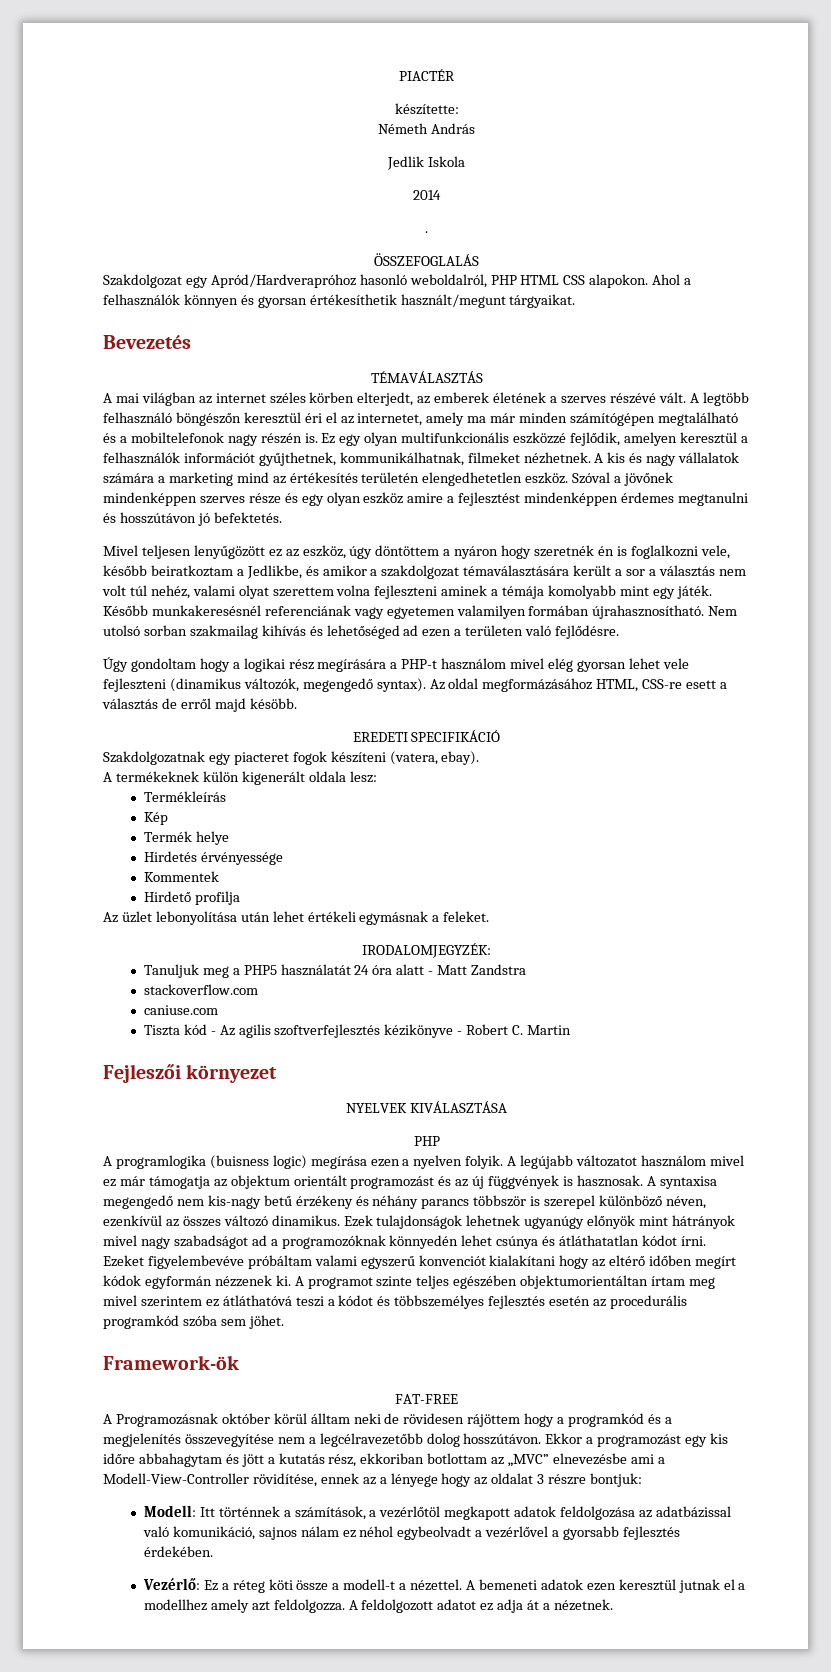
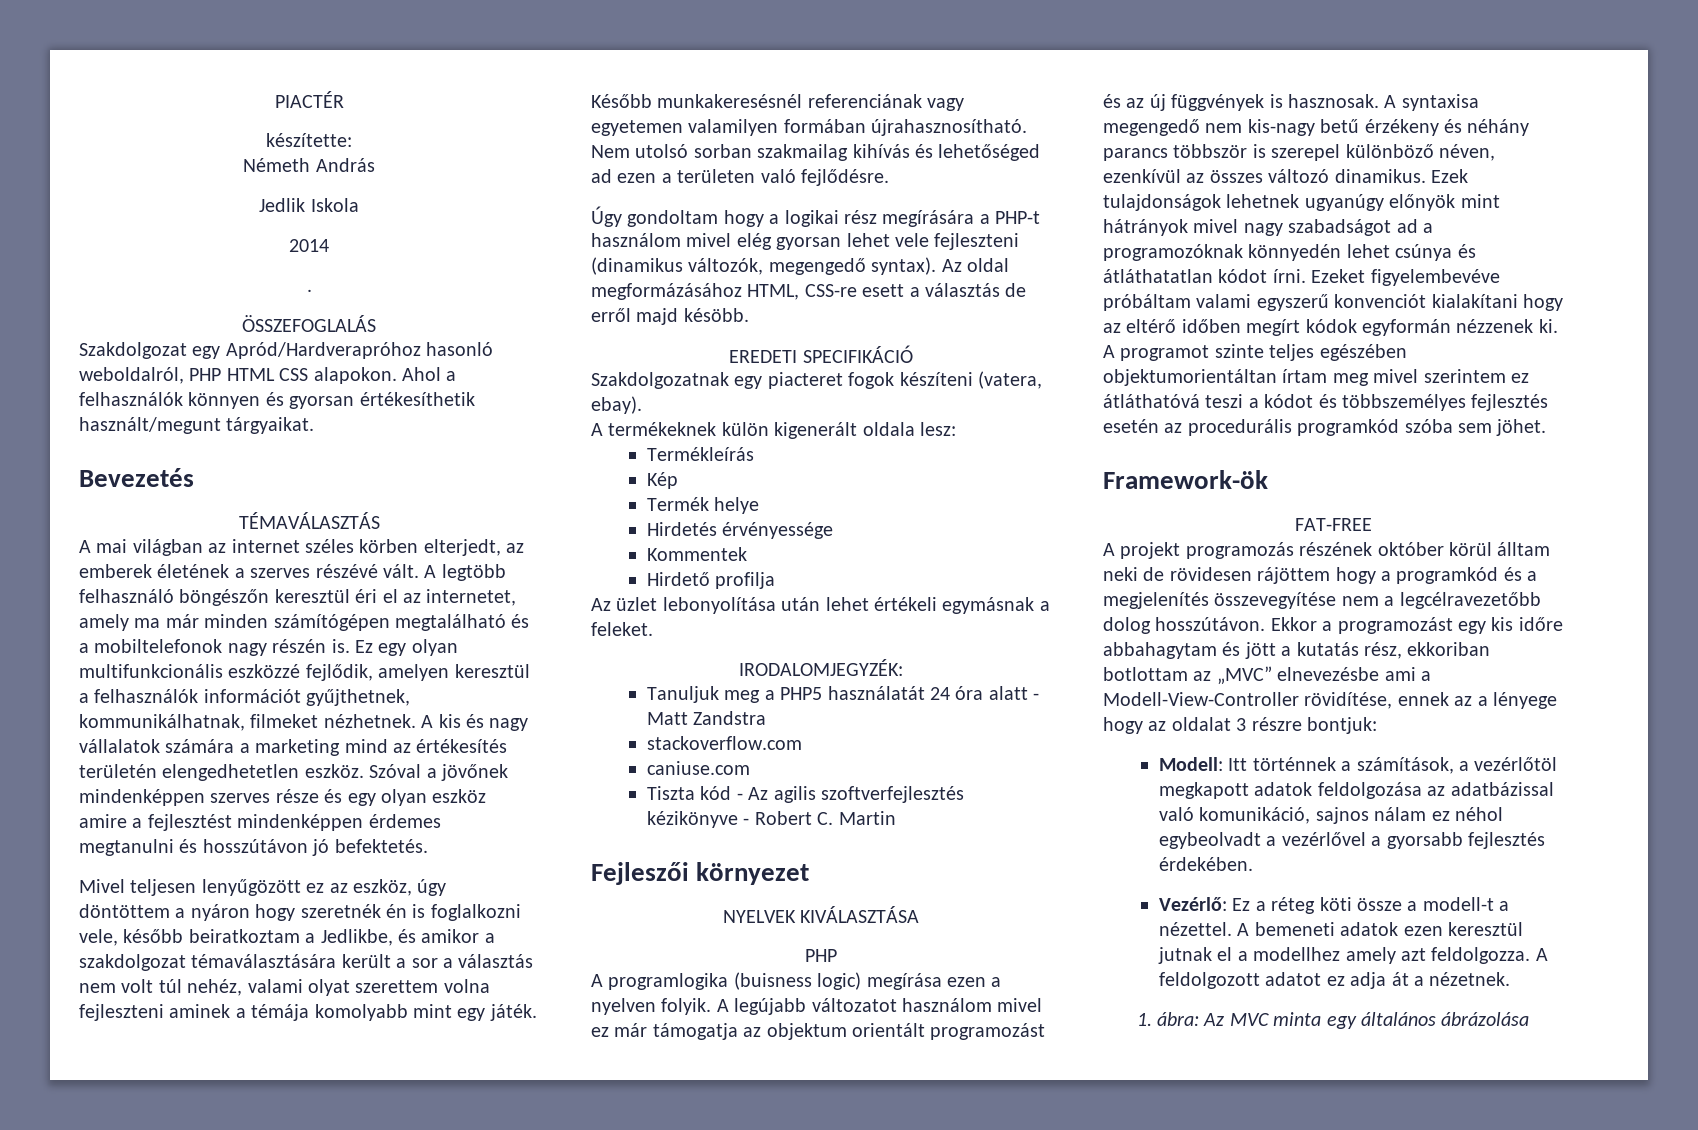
[115,1413,218,1427] Programozásnak -> [1120,542,1373,559] projekt programozás részének
(613, 1605) none -> [1136,1012,1530,1029] // 1. ábra: Az MVC minta egy általános ábrázolása

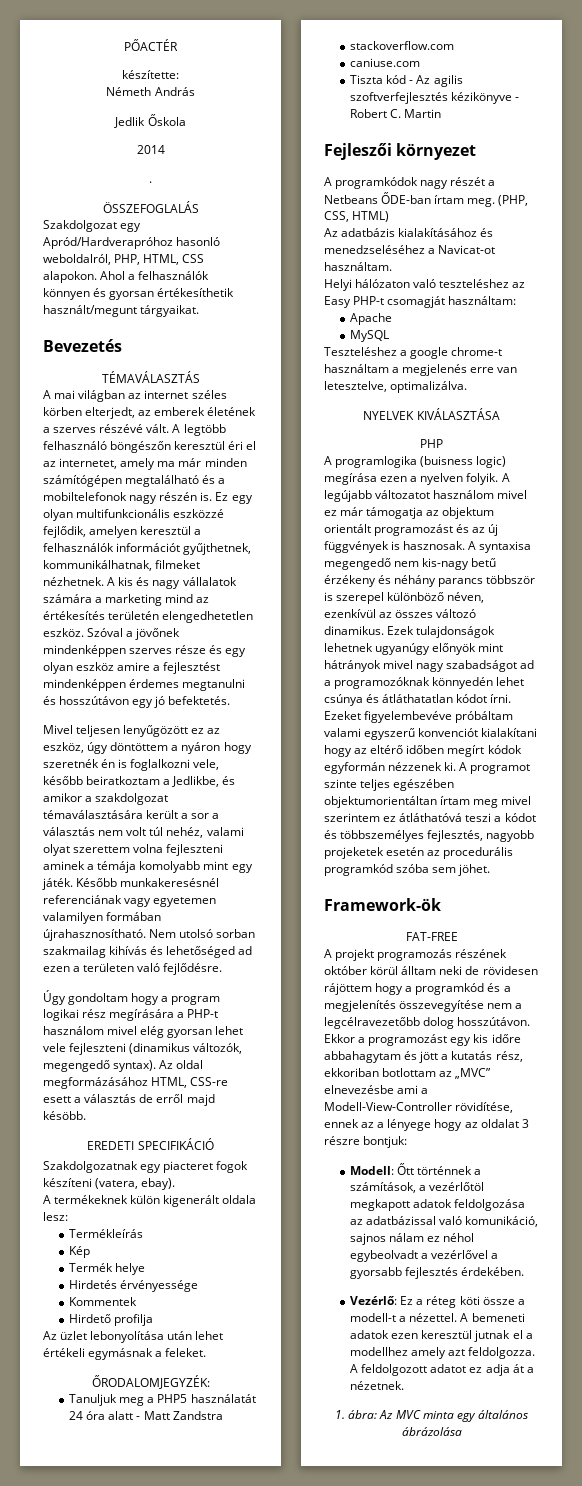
[274,91,344,108] PIACTÉR -> [124,39,178,51] PŐACTÉR
[310,198,359,212] Iskola -> [147,114,186,126] Őskola
[189,368,275,381] PHP HTML -> [114,254,180,265] PHP, HTML,
(308, 846) none -> [132,699,154,708] egy
(780, 219) none -> [171,996,221,1005] program
[739,659,903,676] IRODALOMJEGYZÉK: -> [91,1375,210,1389] ŐRODALOMJEGYZÉK:
(810, 873) none -> [324,177,496,189] [324,192,529,207] [324,211,390,222] [324,228,494,237] [324,245,496,254] [324,262,392,271] [324,279,526,291] [324,296,517,308] [350,313,393,325] [350,330,390,342] [324,347,503,359] [324,364,518,376] [324,381,468,393] // A programkódok nagy részét a Netbeans ŐDE-ban írtam meg. (PHP, CSS, HTML) // Az adatbázis kialakításához és menedzseléséhez a Navicat-ot használtam. // Helyi hálózaton való teszteléshez az Easy PHP-t csomagját használtam: // Apache // MySQL // Teszteléshez a google chrome-t használtam a megjelenés erre van letesztelve, optimalizálva.
[1471,394,1549,411] fejlesztés -> [427,830,535,842] [324,847,384,859] fejlesztés, nagyobb projeketek
[1228,758,1248,771] Itt -> [397,1163,415,1175] Őtt

